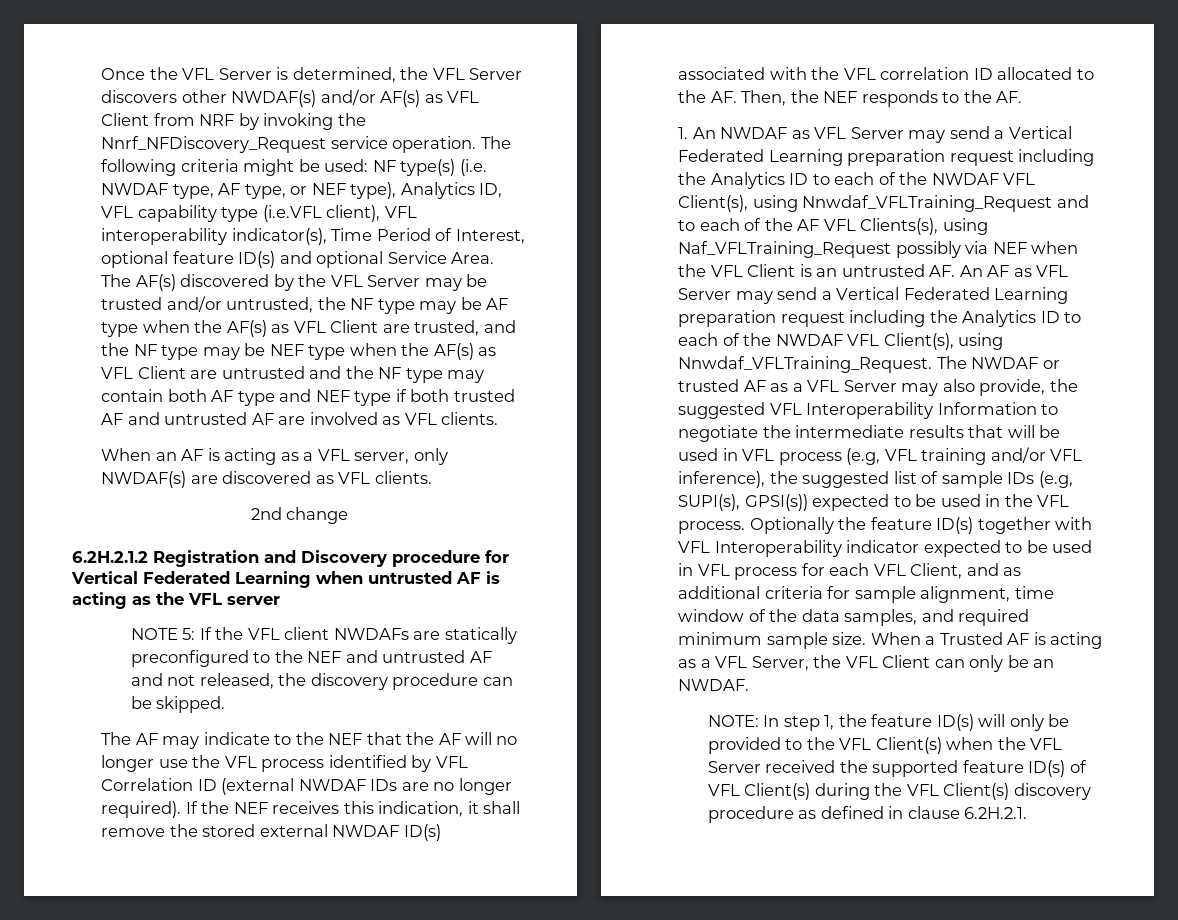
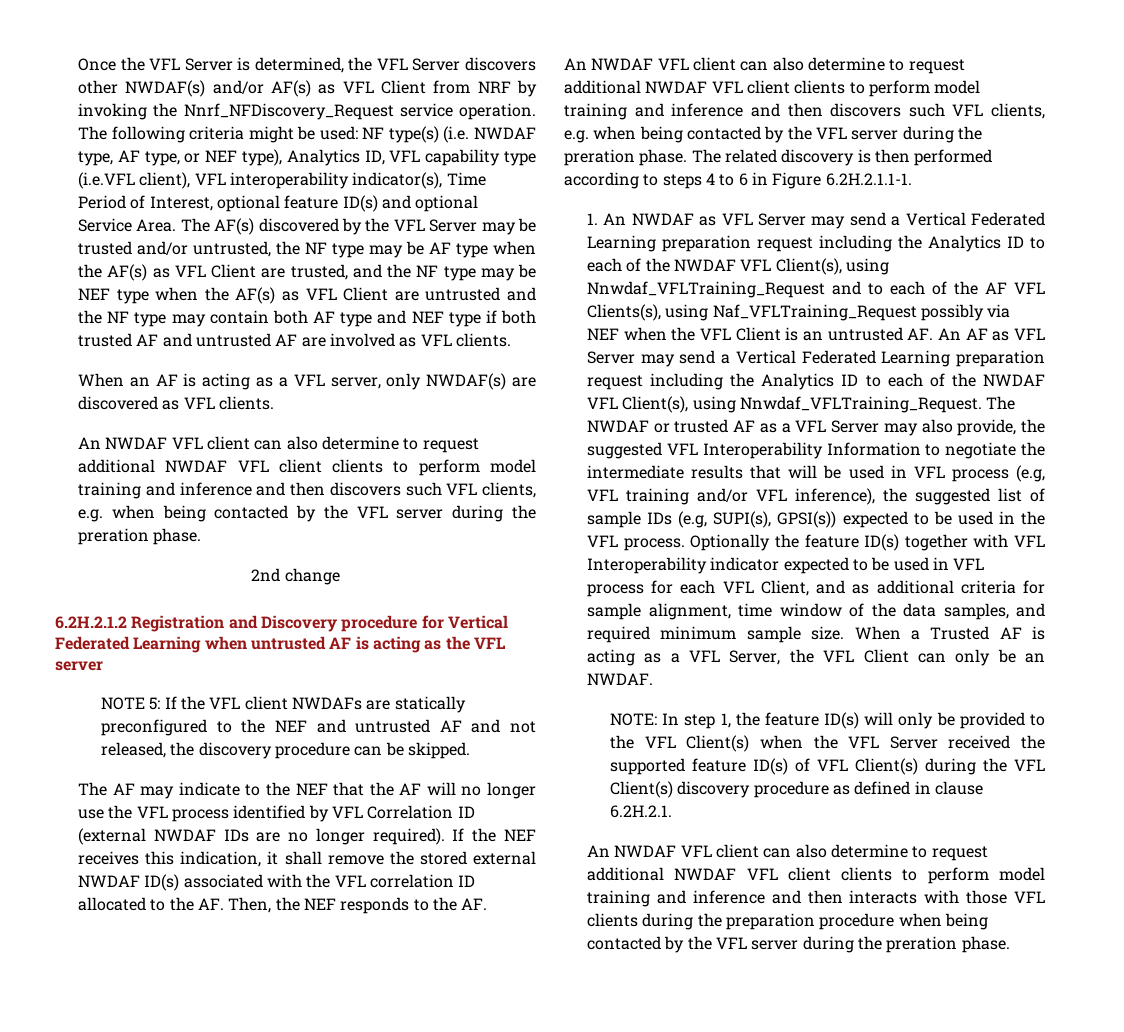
(432, 477) none -> [78,436,479,453] [78,459,536,476] [78,482,536,499] [78,505,536,522] [78,528,202,545] // An NWDAF VFL client can also determine to request additional NWDAF VFL client clients to perform model training and inference and then discovers such VFL clients, e.g. when being contacted by the VFL server during the preration phase.
(1023, 97) none -> [564,57,965,74] [564,80,981,97] [564,103,1045,120] [564,126,982,143] [564,149,993,166] [564,172,912,189] // An NWDAF VFL client can also determine to request additional NWDAF VFL client clients to perform model training and inference and then discovers such VFL clients, e.g. when being contacted by the VFL server during the preration phase. The related discovery is then performed according to steps 4 to 6 in Figure 6.2H.2.1.1-1.
(1028, 813) none -> [587,844,988,861] [587,867,1045,884] [587,890,1045,907] [587,913,988,930] [587,936,1010,953] // An NWDAF VFL client can also determine to request additional NWDAF VFL client clients to perform model training and inference and then interacts with those VFL clients during the preparation procedure when being contacted by the VFL server during the preration phase.

